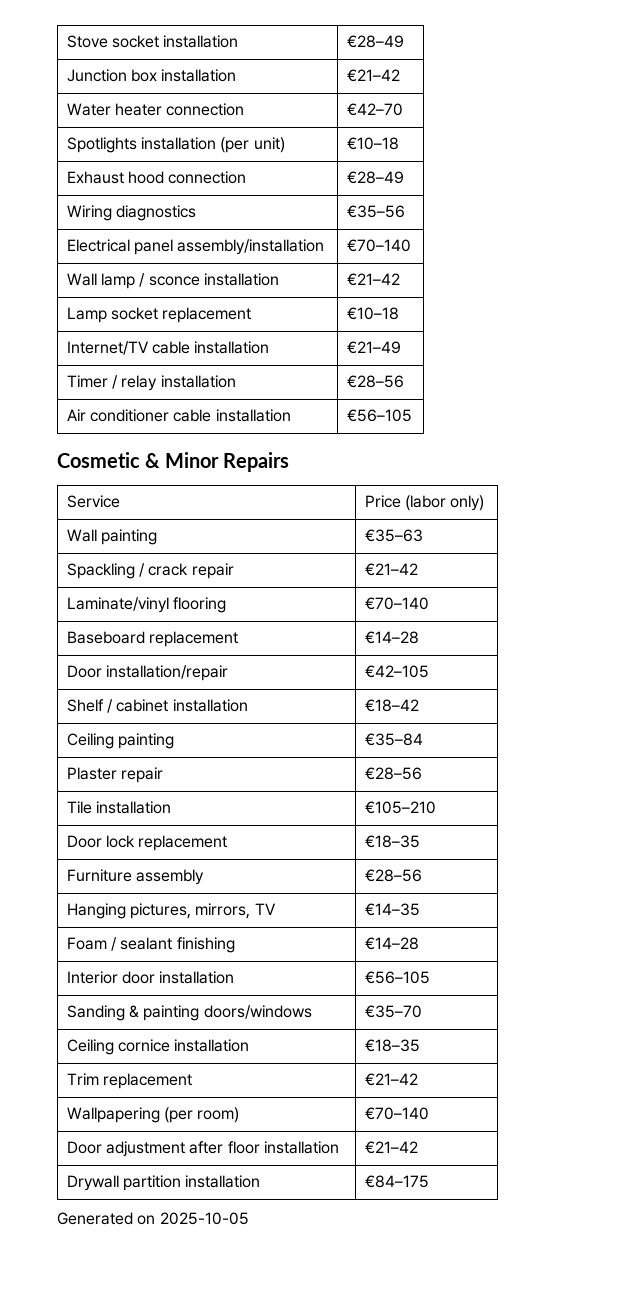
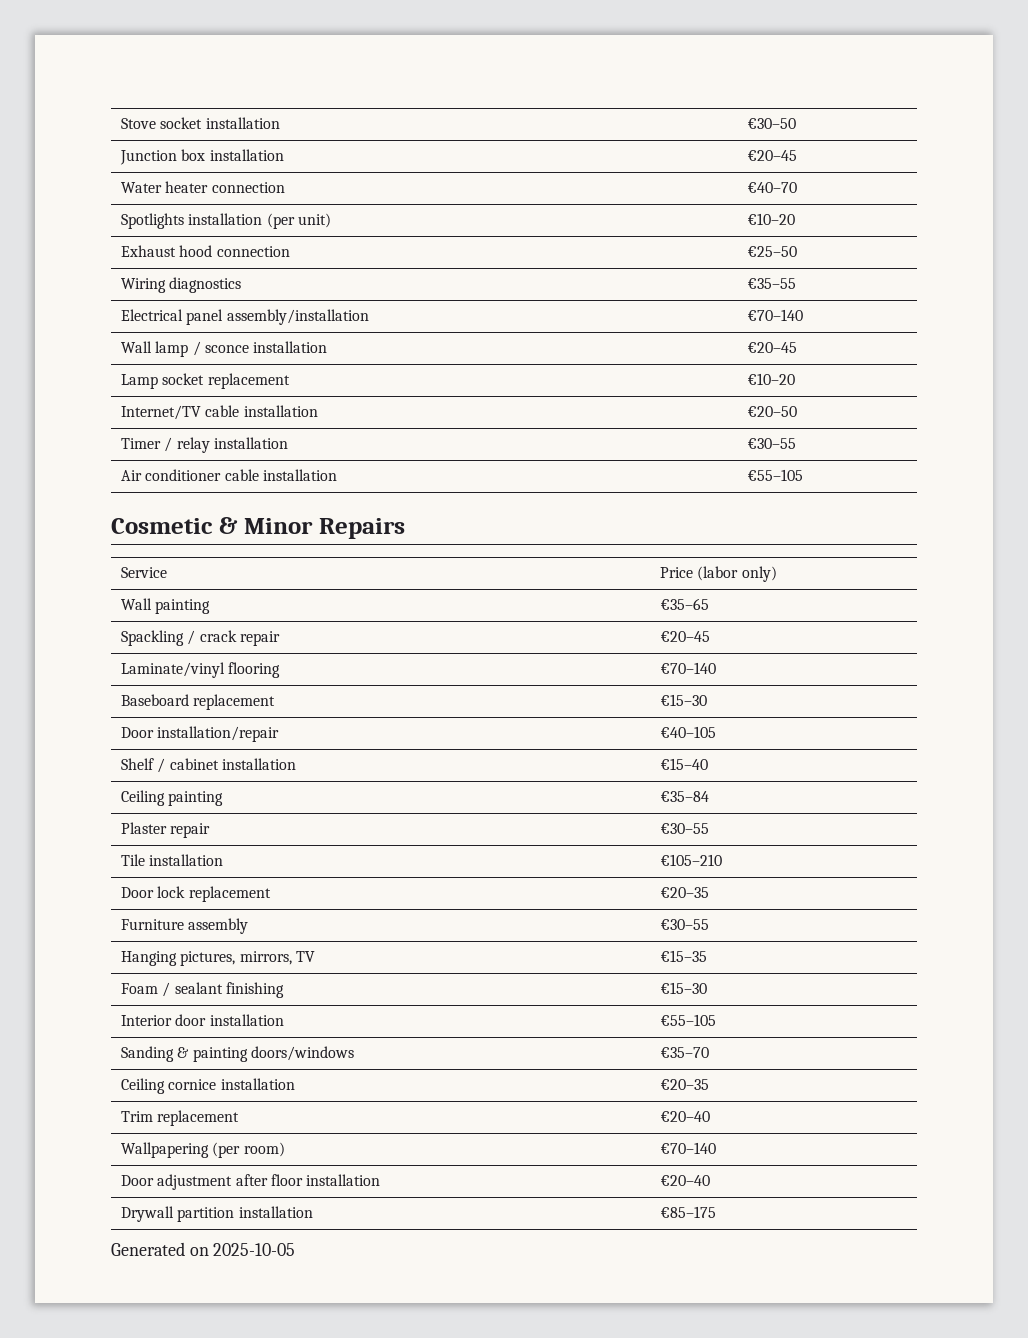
[346,35,404,48] €28–49 -> [747,118,797,129] €30–50
[346,69,400,82] €21–42 -> [747,150,798,161] €20–45
[346,103,403,116] €42–70 -> [747,182,798,193] €40–70
[346,137,399,150] €10–18 -> [747,213,796,225] €10–20
[346,171,404,184] €28–49 -> [747,246,798,257] €25–50
[346,205,405,218] €35–56 -> [747,278,797,289] €35–55
[346,273,400,286] €21–42 -> [747,342,798,353] €20–45
[346,307,399,320] €10–18 -> [747,373,796,385] €10–20
[346,341,401,354] €21–49 -> [747,406,798,417] €20–50
[346,375,404,388] €28–56 -> [747,438,797,449] €30–55
[346,409,412,422] €56–105 -> [747,469,804,481] €55–105
[364,529,423,542] €35–63 -> [660,598,710,610] €35–65
[364,563,418,576] €21–42 -> [660,631,711,642] €20–45
[364,631,419,644] €14–28 -> [660,694,708,706] €15–30
[364,665,429,678] €42–105 -> [660,726,717,738] €40–105
[364,699,419,712] €18–42 -> [660,758,709,770] €15–40
[364,767,422,780] €28–56 -> [660,823,710,834] €30–55
[364,835,420,848] €18–35 -> [660,887,710,898] €20–35
[364,869,422,882] €28–56 -> [660,919,710,930] €30–55
[364,903,420,916] €14–35 -> [660,950,708,962] €15–35
[364,937,419,950] €14–28 -> [660,982,708,994] €15–30
[364,971,430,984] €56–105 -> [660,1014,717,1026] €55–105
[364,1039,420,1052] €18–35 -> [660,1079,710,1090] €20–35
[364,1073,418,1086] €21–42 -> [660,1111,711,1122] €20–40
[364,1141,418,1154] €21–42 -> [660,1175,711,1186] €20–40
[364,1175,429,1188] €84–175 -> [660,1206,717,1218] €85–175

